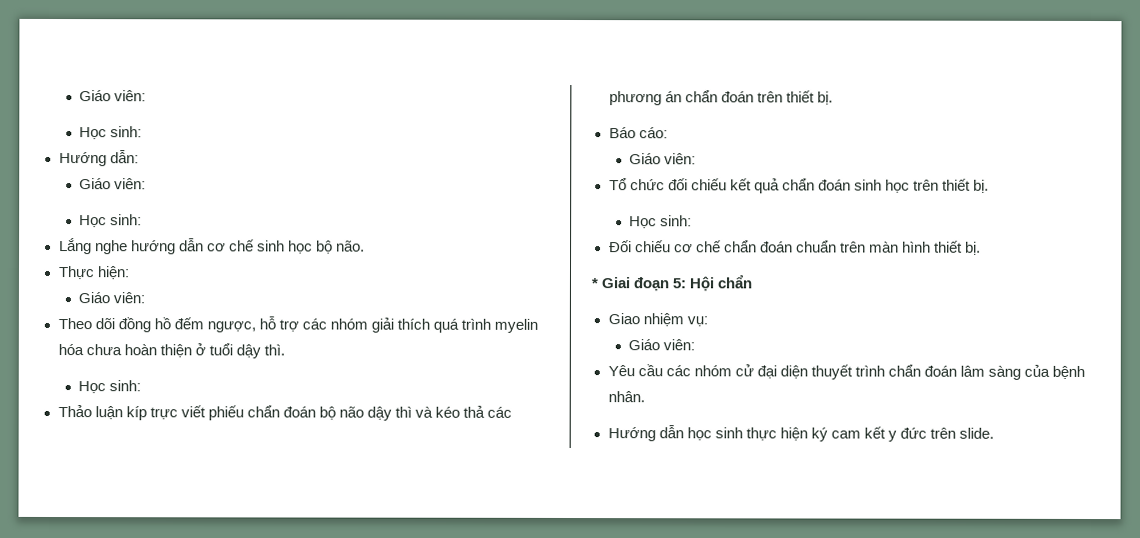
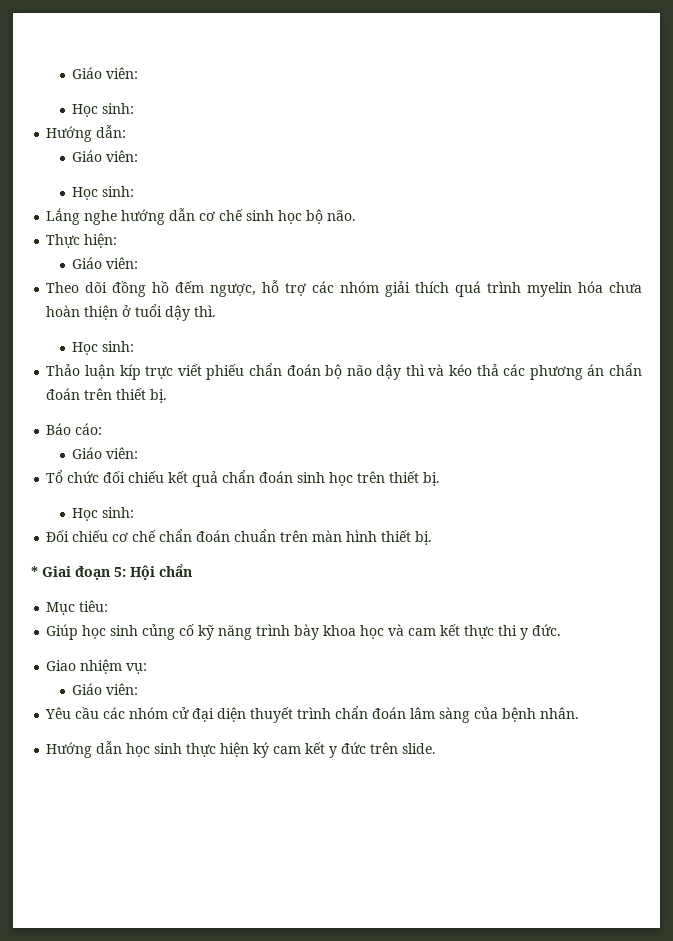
(753, 281) none -> [46,600,109,615] [46,624,562,640] // Mục tiêu: // Giúp học sinh củng cố kỹ năng trình bày khoa học và cam kết thực thi y đức.

